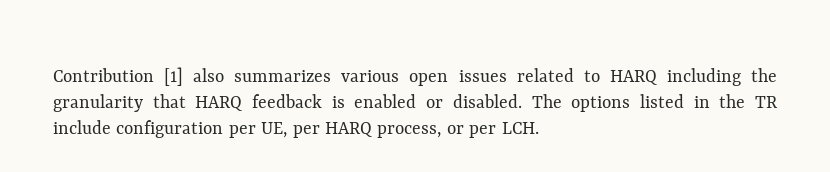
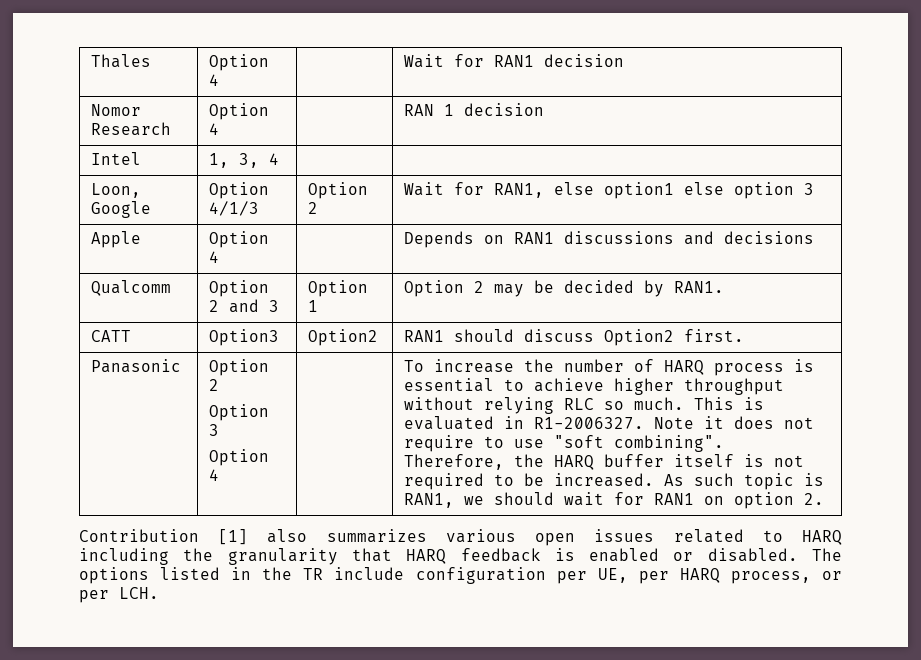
(53, 75) none -> [91,54,152,68] [209,54,270,71] [209,74,220,86] [404,54,625,68] [91,104,142,116] [91,122,172,136] [209,103,270,120] [209,123,220,135] [404,103,545,116] [91,152,142,165] [209,153,280,168] [91,183,142,198] [91,201,152,218] [209,182,270,199] [209,201,260,216] [308,182,369,199] [308,202,319,214] [404,182,815,199] [91,231,142,248] [209,231,270,248] [209,251,220,263] [404,231,815,248] [91,280,172,296] [209,280,270,297] [209,299,280,313] [308,280,369,297] [308,300,319,312] [404,280,725,297] [91,330,132,342] [209,329,280,346] [308,329,379,346] [404,329,745,346] [91,359,182,373] [209,359,270,376] [209,379,220,391] [209,404,270,421] [209,424,220,436] [209,449,270,466] [209,469,220,481] [404,359,815,376] [404,378,785,395] [404,397,765,414] [404,416,815,430] [404,435,725,452] [404,454,805,470] [404,473,825,490] [404,492,825,509] Thales | Option 4 | | Wait for RAN1 decision // Nomor Research | Option 4 | | RAN 1 decision // Intel | 1, 3, 4 | | // Loon, Google | Option 4/1/3 | Option 2 | Wait for RAN1, else option1 else option 3 // Apple | Option 4 | | Depends on RAN1 discussions and decisions // Qualcomm | Option 2 and 3 | Option 1 | Option 2 may be decided by RAN1. // CATT | Option3 | Option2 | RAN1 should discuss Option2 first. // Panasonic | Option 2 // Option 3 // Option 4 | | To increase the number of HARQ process is essential to achieve higher throughput without relying RLC so much. This is evaluated in R1-2006327. Note it does not require to use "soft combining". Therefore, the HARQ buffer itself is not required to be increased. As such topic is RAN1, we should wait for RAN1 on option 2. //

